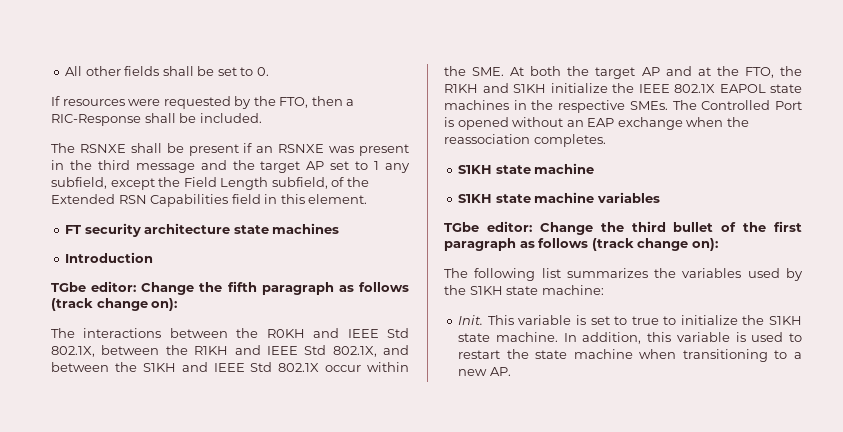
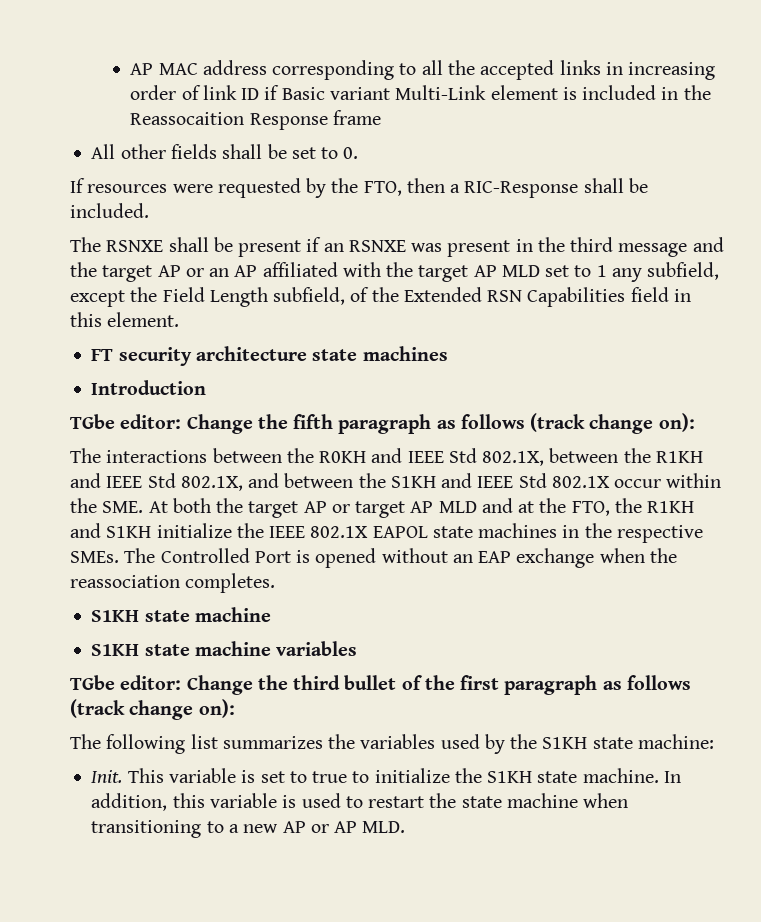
(65, 71) none -> [130,60,716,80] [130,85,711,100] [130,110,381,130] AP MAC address corresponding to all the accepted links in increasing order of link ID if Basic variant Multi-Link element is included in the Reassocaition Response frame //
(325, 165) none -> [185,262,540,282] or an AP affiliated with the target AP MLD
(660, 71) none -> [331,501,477,518] or target AP MLD
[489,367,511,376] AP. -> [282,821,406,833] AP or AP MLD.

